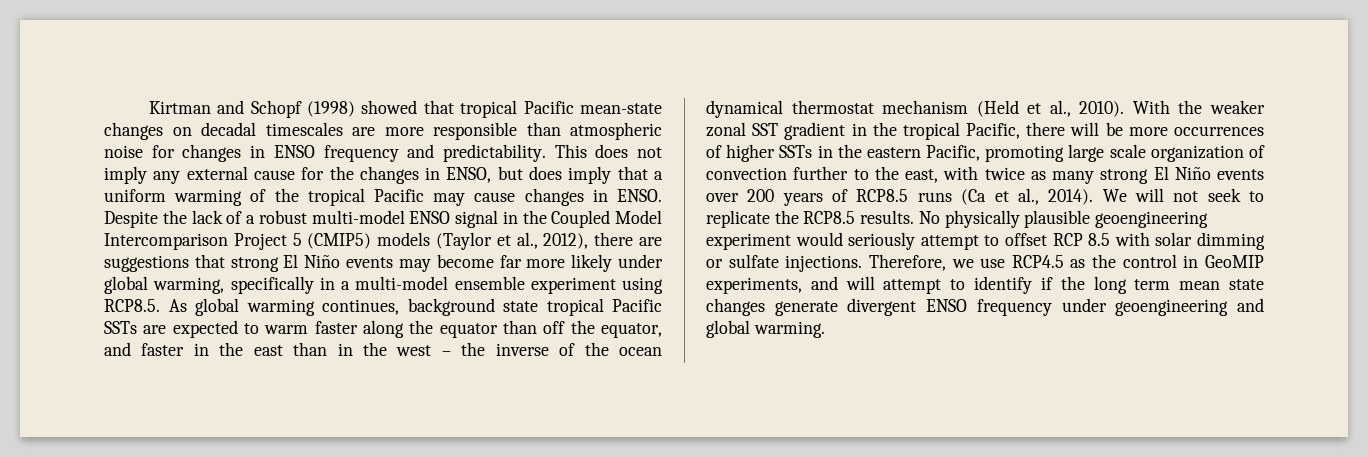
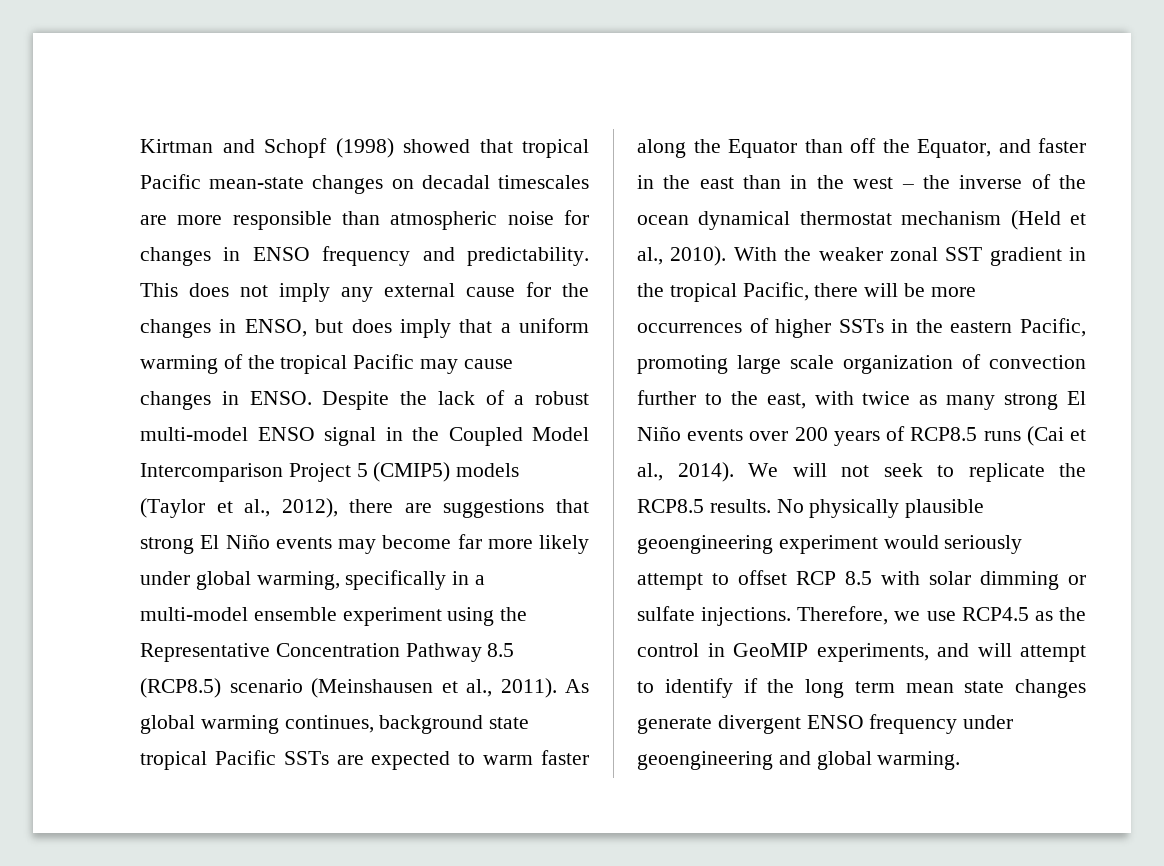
[104,299,160,312] RCP8.5. -> [500,607,528,621] [140,643,515,662] [140,678,557,698] the Representative Concentration Pathway 8.5 (RCP8.5) scenario (Meinshausen et al., 2011).
[439,323,498,338] equator -> [728,139,797,158] Equator
[600,323,662,338] equator, -> [917,139,991,158] Equator,
[961,189,987,205] (Ca -> [1026,426,1064,446] (Cai

